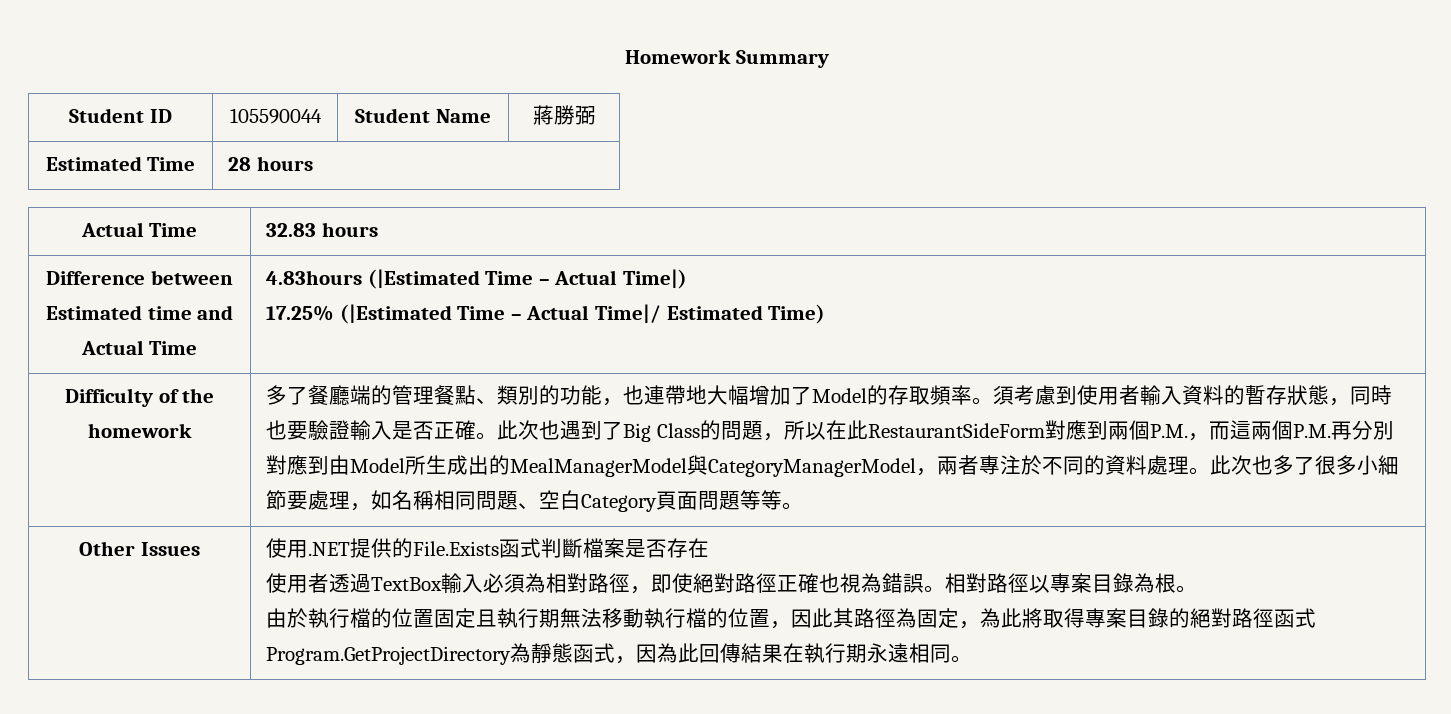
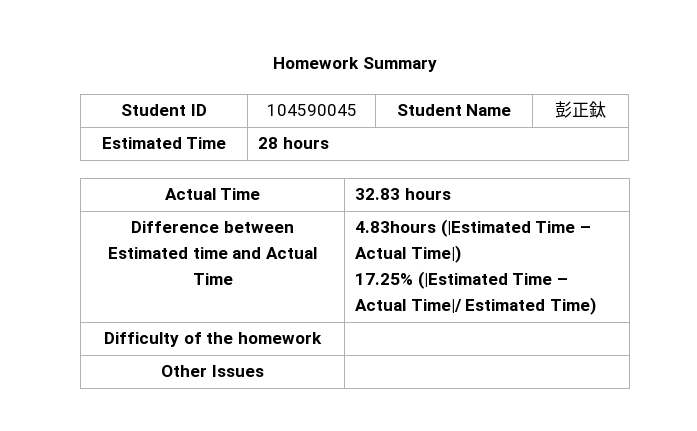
[229,108,322,124] 105590044 -> [266,104,357,116] 104590045
[532,105,596,125] 蔣勝弼 -> [555,101,606,118] 彭正鈦
[266,385,1393,406] [266,420,1394,442] [266,455,1400,477] [266,490,804,512] [79,541,200,556] [266,538,710,558] [266,573,1198,594] [266,608,1317,629] [266,643,973,665] 多了餐廳端的管理餐點、類別的功能，也連帶地大幅增加了Model的存取頻率。須考慮到使用者輸入資料的暫存狀態，同時也要驗證輸入是否正確。此次也遇到了Big Class的問題，所以在此RestaurantSideForm對應到兩個P.M.，而這兩個P.M.再分別對應到由Model所生成出的MealManagerModel與CategoryManagerModel，兩者專注於不同的資料處理。此次也多了很多小細節要處理，如名稱相同問題、空白Category頁面問題等等。 // Other Issues | 使用.NET提供的File.Exists函式判斷檔案是否存在 // 使用者透過TextBox輸入必須為相對路徑，即使絕對路徑正確也視為錯誤。相對路徑以專案目錄為根。 // 由於執行檔的位置固定且執行期無法移動執行檔的位置，因此其路徑為固定，為此將取得專案目錄的絕對路徑函式Program.GetProjectDirectory為靜態函式，因為此回傳結果在執行期永遠相同。 -> [161,365,264,377] // Other Issues |

